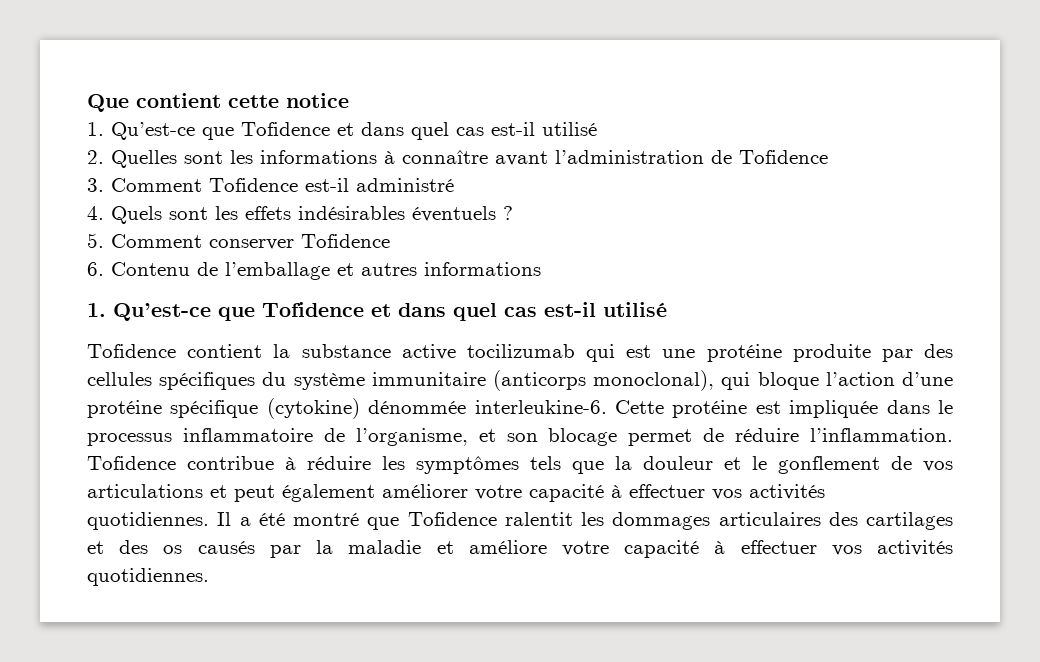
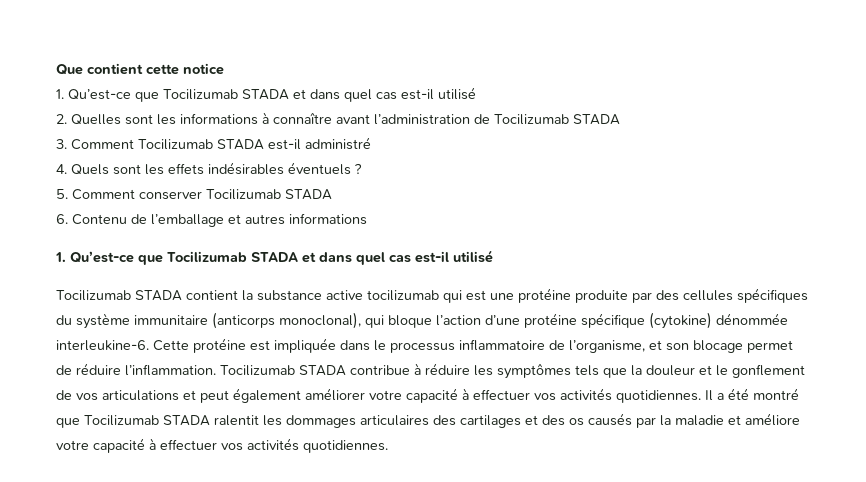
[241,122,330,136] Tofidence -> [163,89,289,100] Tocilizumab STADA
[739,150,828,164] Tofidence -> [494,114,620,125] Tocilizumab STADA
[209,178,298,192] Tofidence -> [138,139,264,150] Tocilizumab STADA
[301,234,390,248] Tofidence -> [206,189,332,200] Tocilizumab STADA
[262,302,667,321] [87,344,176,358] Tofidence et dans quel cas est-il utilisé // Tofidence -> [167,250,493,265] [56,290,182,301] Tocilizumab STADA et dans quel cas est-il utilisé // Tocilizumab STADA
[87,456,176,470] Tofidence -> [220,365,346,376] Tocilizumab STADA
[407,512,497,526] Tofidence -> [84,415,210,426] Tocilizumab STADA

